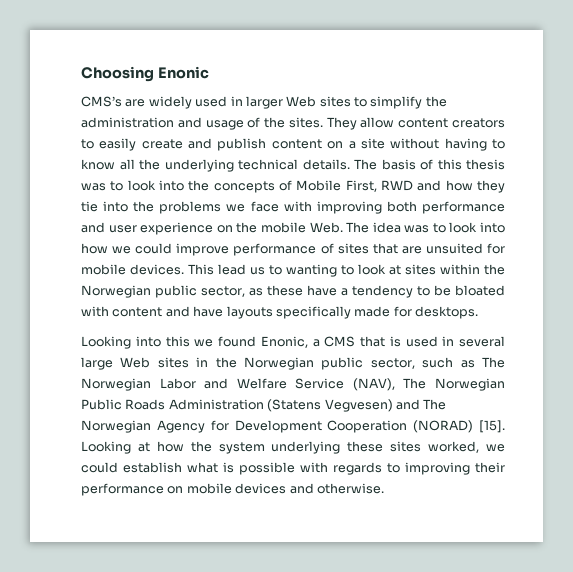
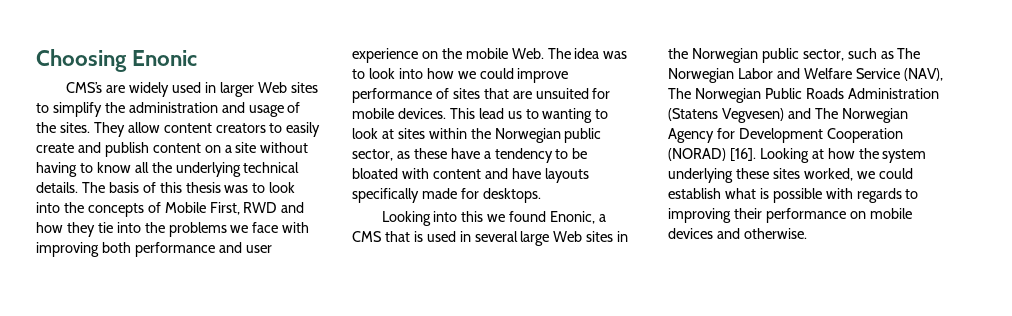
[479,420,505,433] [15]. -> [729,148,756,161] [16].

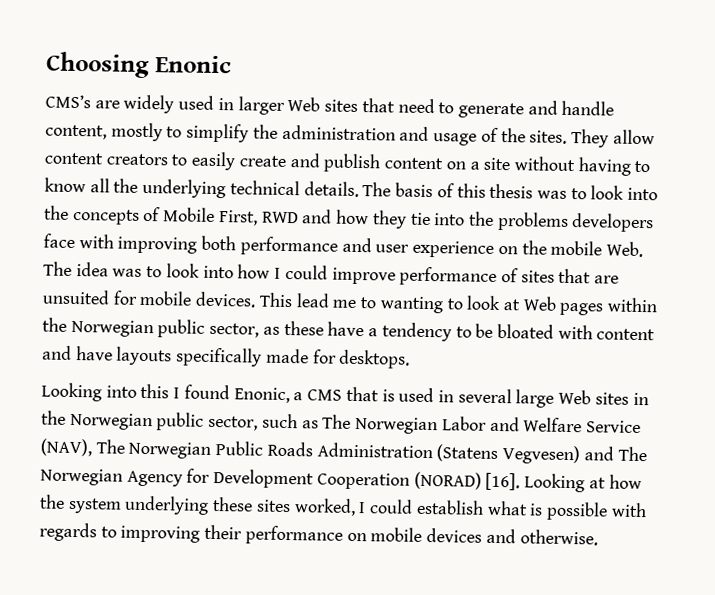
(318, 87) none -> [361,98,615,119] [45,122,163,142] that need to generate and handle content, mostly
[230,225,249,233] we -> [571,213,655,233] developers
[457,71,476,79] we -> [274,267,282,279] I
[507,111,522,119] us -> [332,299,357,308] me
[397,128,425,139] sites -> [522,296,604,316] Web pages
[487,214,506,222] we -> [173,387,181,399] I
[856,171,875,179] we -> [358,502,367,514] I

